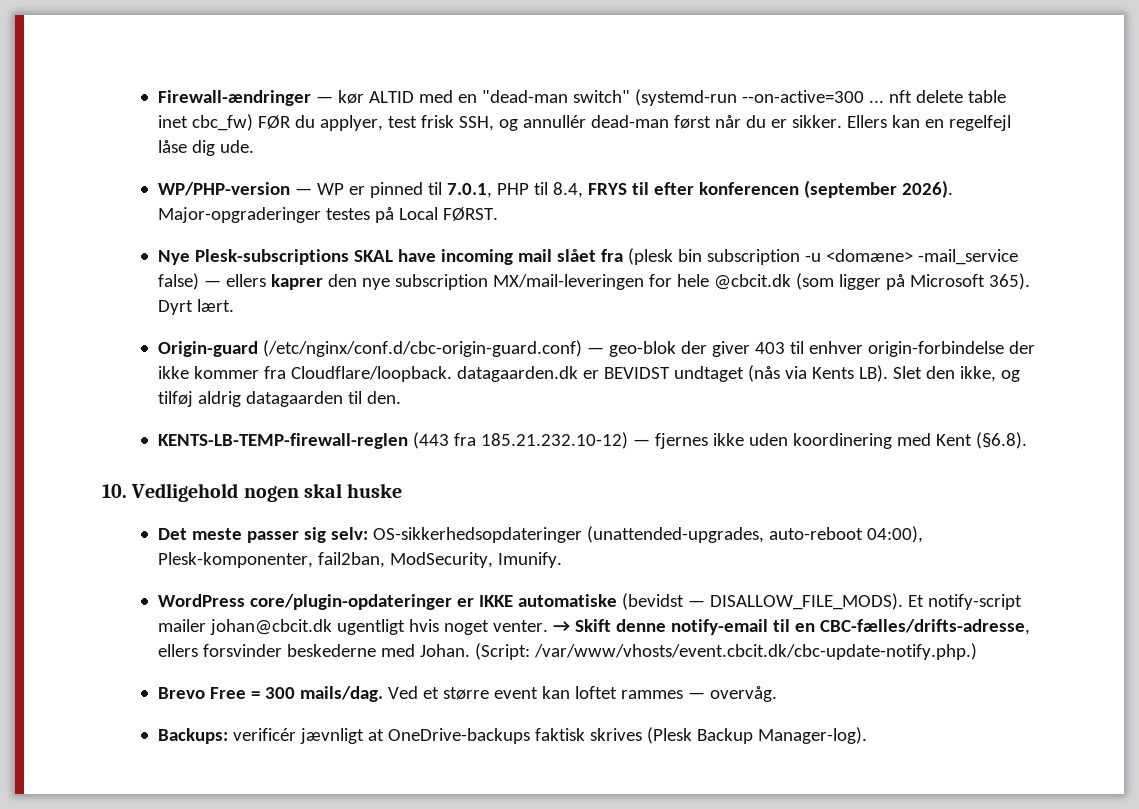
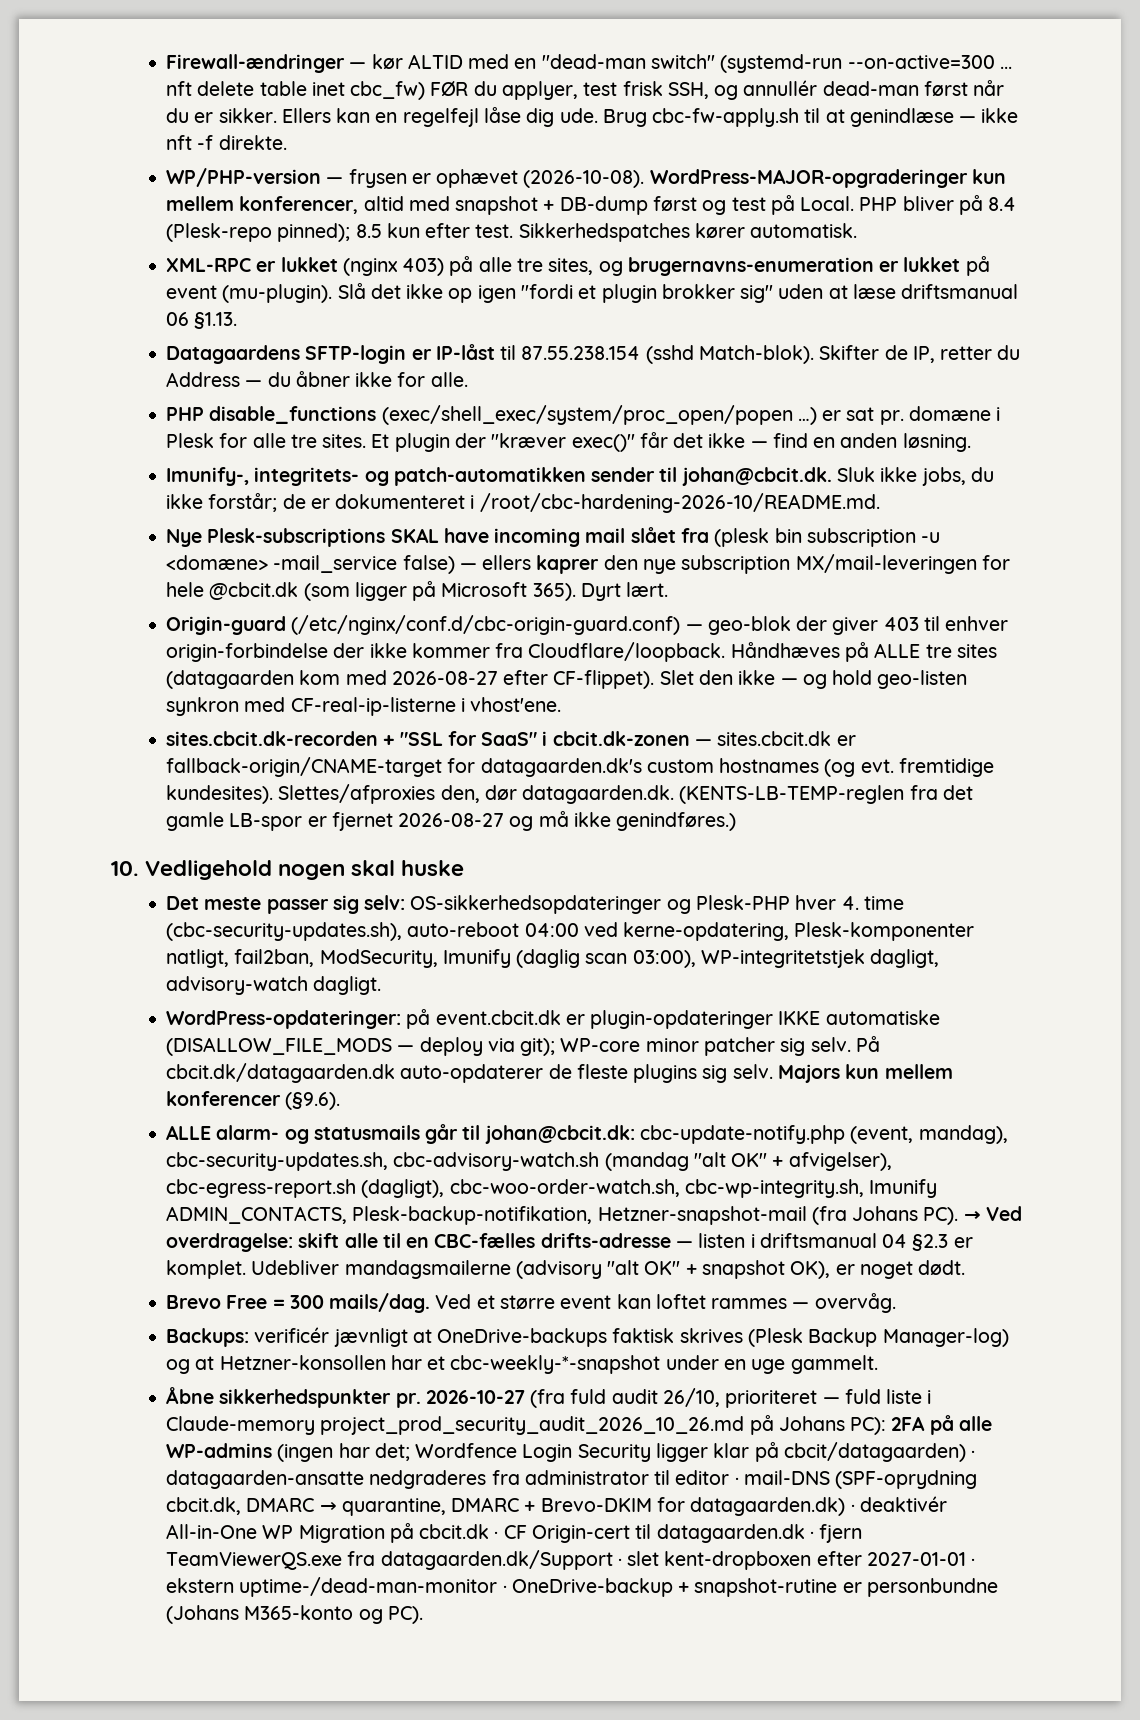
[157,180,953,198] [157,207,498,223] // WP/PHP-version — WP er pinned til 7.0.1, PHP til 8.4, FRYS til efter konferencen (september 2026). Major-opgraderinger testes på Local FØRST. -> [602,108,1019,127] [166,135,287,150] [166,168,1007,188] [166,195,1017,215] [166,223,858,242] [166,256,990,276] [166,283,1019,303] [166,312,238,329] [166,344,1021,364] [166,371,468,387] [166,405,1001,425] [166,432,971,452] [166,467,994,486] [166,493,880,513] Brug cbc-fw-apply.sh til at genindlæse — ikke nft -f direkte. // WP/PHP-version — frysen er ophævet (2026-10-08). WordPress-MAJOR-opgraderinger kun mellem konferencer, altid med snapshot + DB-dump først og test på Local. PHP bliver på 8.4 (Plesk-repo pinned); 8.5 kun efter test. Sikkerhedspatches kører automatisk. // XML-RPC er lukket (nginx 403) på alle tre sites, og brugernavns-enumeration er lukket på event (mu-plugin). Slå det ikke op igen "fordi et plugin brokker sig" uden at læse driftsmanual 06 §1.13. // Datagaardens SFTP-login er IP-låst til 87.55.238.154 (sshd Match-blok). Skifter de IP, retter du Address — du åbner ikke for alle. // PHP disable_functions (exec/shell_exec/system/proc_open/popen …) er sat pr. domæne i Plesk for alle tre sites. Et plugin der "kræver exec()" får det ikke — find en anden løsning. // Imunify-, integritets- og patch-automatikken sender til johan@cbcit.dk. Sluk ikke jobs, du ikke forstår; de er dokumenteret i /root/cbc-hardening-2026-10/README.md.
[456,365,1020,382] [157,391,401,407] [157,432,1027,449] datagaarden.dk er BEVIDST undtaget (nås via Kents LB). Slet den ikke, og tilføj aldrig datagaarden til den. // KENTS-LB-TEMP-firewall-reglen (443 fra 185.21.232.10-12) — fjernes ikke uden koordinering med Kent (§6.8). -> [730,642,997,662] [166,670,968,689] [166,697,562,716] [166,731,856,746] [166,757,995,777] [166,784,974,804] [166,811,737,831] Håndhæves på ALLE tre sites (datagaarden kom med 2026-08-27 efter CF-flippet). Slet den ikke — og hold geo-listen synkron med CF-real-ip-listerne i vhost'ene. // sites.cbcit.dk-recorden + "SSL for SaaS" i cbcit.dk-zonen — sites.cbcit.dk er fallback-origin/CNAME-target for datagaarden.dk's custom hostnames (og evt. fremtidige kundesites). Slettes/afproxies den, dør datagaarden.dk. (KENTS-LB-TEMP-reglen fra det gamle LB-spor er fjernet 2026-08-27 og må ikke genindføres.)
[586,526,923,543] [157,552,562,568] [157,593,1022,610] [157,619,1030,635] [157,643,977,660] (unattended-upgrades, auto-reboot 04:00), Plesk-komponenter, fail2ban, ModSecurity, Imunify. // WordPress core/plugin-opdateringer er IKKE automatiske (bevidst — DISALLOW_FILE_MODS). Et notify-script mailer johan@cbcit.dk ugentligt hvis noget venter. → Skift denne notify-email til en CBC-fælles/drifts-adresse, ellers forsvinder beskederne med Johan. (Script: /var/www/vhosts/event.cbcit.dk/cbc-update-notify.php.) -> [666,895,904,914] [166,922,975,941] [166,949,940,968] [166,976,382,995] [166,1009,940,1029] [166,1036,880,1056] [166,1063,953,1083] [166,1091,341,1110] [166,1124,1008,1144] [166,1152,892,1171] [166,1179,938,1198] [166,1206,1023,1225] [166,1233,973,1252] [166,1260,966,1279] og Plesk-PHP hver 4. time (cbc-security-updates.sh), auto-reboot 04:00 ved kerne-opdatering, Plesk-komponenter natligt, fail2ban, ModSecurity, Imunify (daglig scan 03:00), WP-integritetstjek dagligt, advisory-watch dagligt. // WordPress-opdateringer: på event.cbcit.dk er plugin-opdateringer IKKE automatiske (DISALLOW_FILE_MODS — deploy via git); WP-core minor patcher sig selv. På cbcit.dk/datagaarden.dk auto-opdaterer de fleste plugins sig selv. Majors kun mellem konferencer (§9.6). // ALLE alarm- og statusmails går til johan@cbcit.dk: cbc-update-notify.php (event, mandag), cbc-security-updates.sh, cbc-advisory-watch.sh (mandag "alt OK" + afvigelser), cbc-egress-report.sh (dagligt), cbc-woo-order-watch.sh, cbc-wp-integrity.sh, Imunify ADMIN_CONTACTS, Plesk-backup-notifikation, Hetzner-snapshot-mail (fra Johans PC). → Ved overdragelse: skift alle til en CBC-fælles drifts-adresse — listen i driftsmanual 04 §2.3 er komplet. Udebliver mandagsmailerne (advisory "alt OK" + snapshot OK), er noget dødt.
[757,727,867,744] Manager-log). -> [882,1328,1009,1347] [166,1355,878,1374] [166,1387,932,1408] [166,1415,993,1435] [166,1442,976,1462] [166,1470,978,1489] [166,1496,947,1516] [166,1523,863,1543] [166,1550,976,1570] [166,1577,999,1597] [166,1605,423,1624] Manager-log) og at Hetzner-konsollen har et cbc-weekly-*-snapshot under en uge gammelt. // Åbne sikkerhedspunkter pr. 2026-10-27 (fra fuld audit 26/10, prioriteret — fuld liste i Claude-memory project_prod_security_audit_2026_10_26.md på Johans PC): 2FA på alle WP-admins (ingen har det; Wordfence Login Security ligger klar på cbcit/datagaarden) · datagaarden-ansatte nedgraderes fra administrator til editor · mail-DNS (SPF-oprydning cbcit.dk, DMARC → quarantine, DMARC + Brevo-DKIM for datagaarden.dk) · deaktivér All-in-One WP Migration på cbcit.dk · CF Origin-cert til datagaarden.dk · fjern TeamViewerQS.exe fra datagaarden.dk/Support · slet kent-dropboxen efter 2027-01-01 · ekstern uptime-/dead-man-monitor · OneDrive-backup + snapshot-rutine er personbundne (Johans M365-konto og PC).

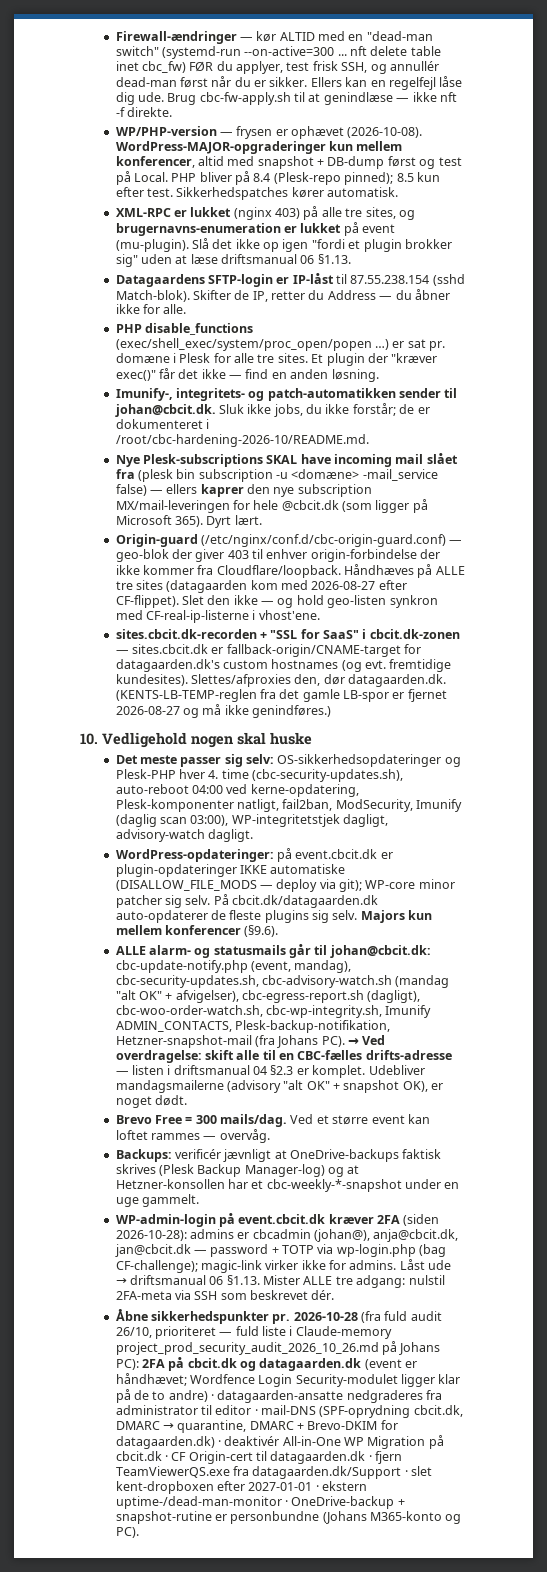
(878, 1364) none -> [115,1213,440,1227] [115,1229,459,1242] [114,1244,447,1257] [115,1259,452,1273] [115,1275,445,1288] [115,1290,335,1300] // WP-admin-login på event.cbcit.dk kræver 2FA (siden 2026-10-28): admins er cbcadmin (johan@), anja@cbcit.dk, jan@cbcit.dk — password + TOTP via wp-login.php (bag CF-challenge); magic-link virker ikke for admins. Låst ude → driftsmanual 06 §1.13. Mister ALLE tre adgang: nulstil 2FA-meta via SSH som beskrevet dér.
[425,1390,525,1404] 2026-10-27 -> [293,1312,358,1321] 2026-10-28
[959,1416,993,1431] [166,1443,410,1462] alle WP-admins (ingen har det; -> [187,1358,418,1371] [115,1373,187,1386] cbcit.dk og datagaarden.dk (event er håndhævet;
[577,1444,651,1462] Security -> [295,1374,398,1387] Security-modulet
[783,1442,966,1462] cbcit/datagaarden) -> [133,1390,208,1402] de to andre)

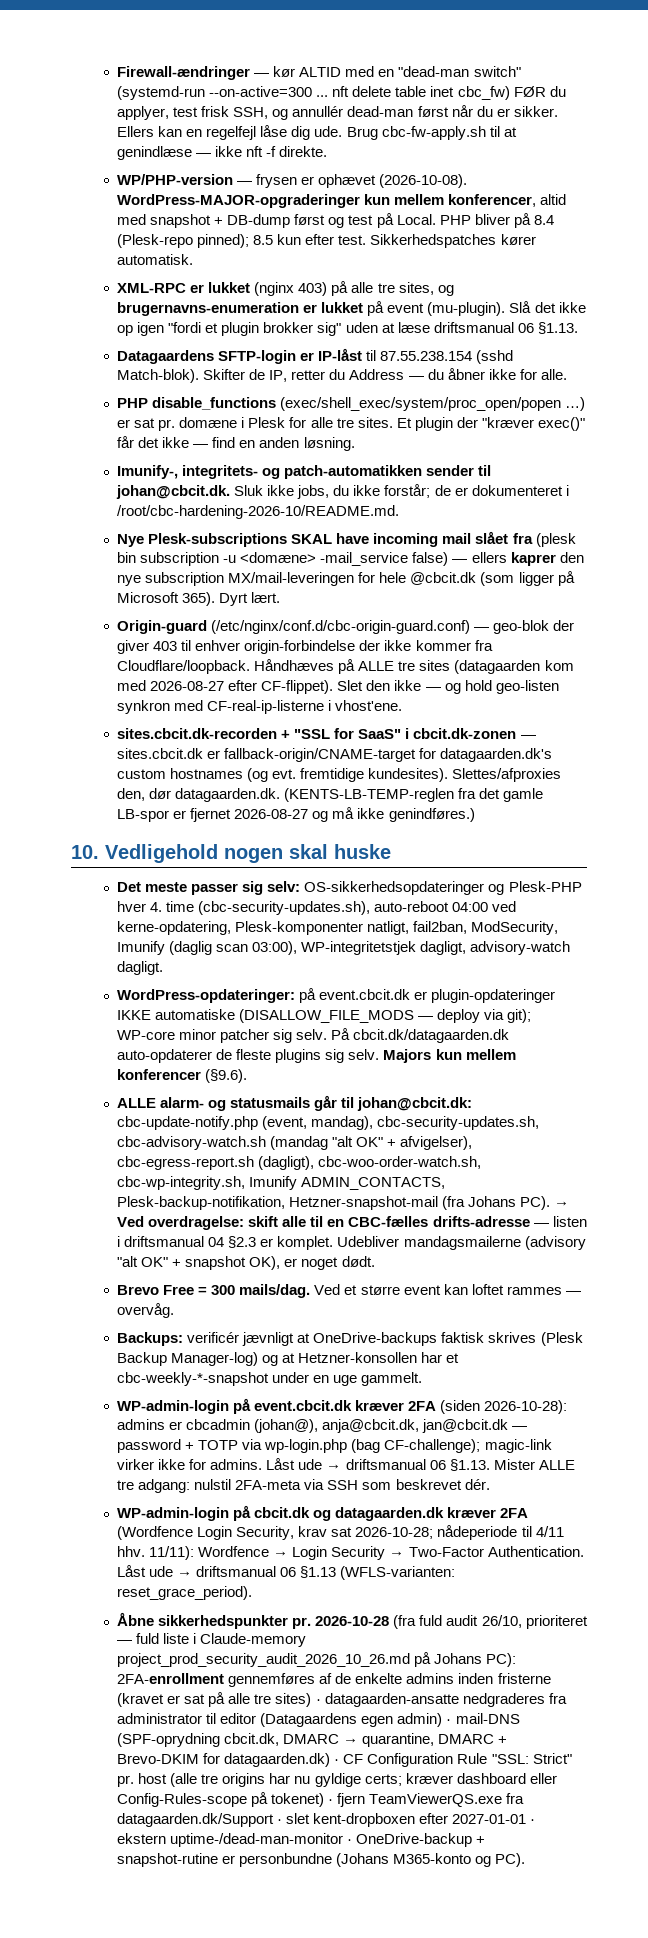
(335, 1295) none -> [117,1505,529,1521] [117,1525,564,1540] [117,1546,584,1560] [117,1565,456,1580] [117,1586,253,1600] // WP-admin-login på cbcit.dk og datagaarden.dk kræver 2FA (Wordfence Login Security, krav sat 2026-10-28; nådeperiode til 4/11 hhv. 11/11): Wordfence → Login Security → Two-Factor Authentication. Låst ude → driftsmanual 06 §1.13 (WFLS-varianten: reset_grace_period).
[141,1357,418,1371] [115,1373,461,1387] [115,1389,208,1403] 2FA på cbcit.dk og datagaarden.dk (event er håndhævet; Wordfence Login Security-modulet ligger klar på de to andre) -> [117,1673,551,1687] [117,1692,312,1707] 2FA-enrollment gennemføres af de enkelte admins inden fristerne (kravet er sat på alle tre sites)
(252, 1410) none -> [260,1713,443,1727] (Datagaardens egen admin)
[224,1435,444,1449] [115,1451,366,1464] deaktivér All-in-One WP Migration på cbcit.dk · CF Origin-cert til datagaarden.dk -> [343,1753,572,1767] [117,1773,557,1787] [117,1792,325,1807] CF Configuration Rule "SSL: Strict" pr. host (alle tre origins har nu gyldige certs; kræver dashboard eller Config-Rules-scope på tokenet)

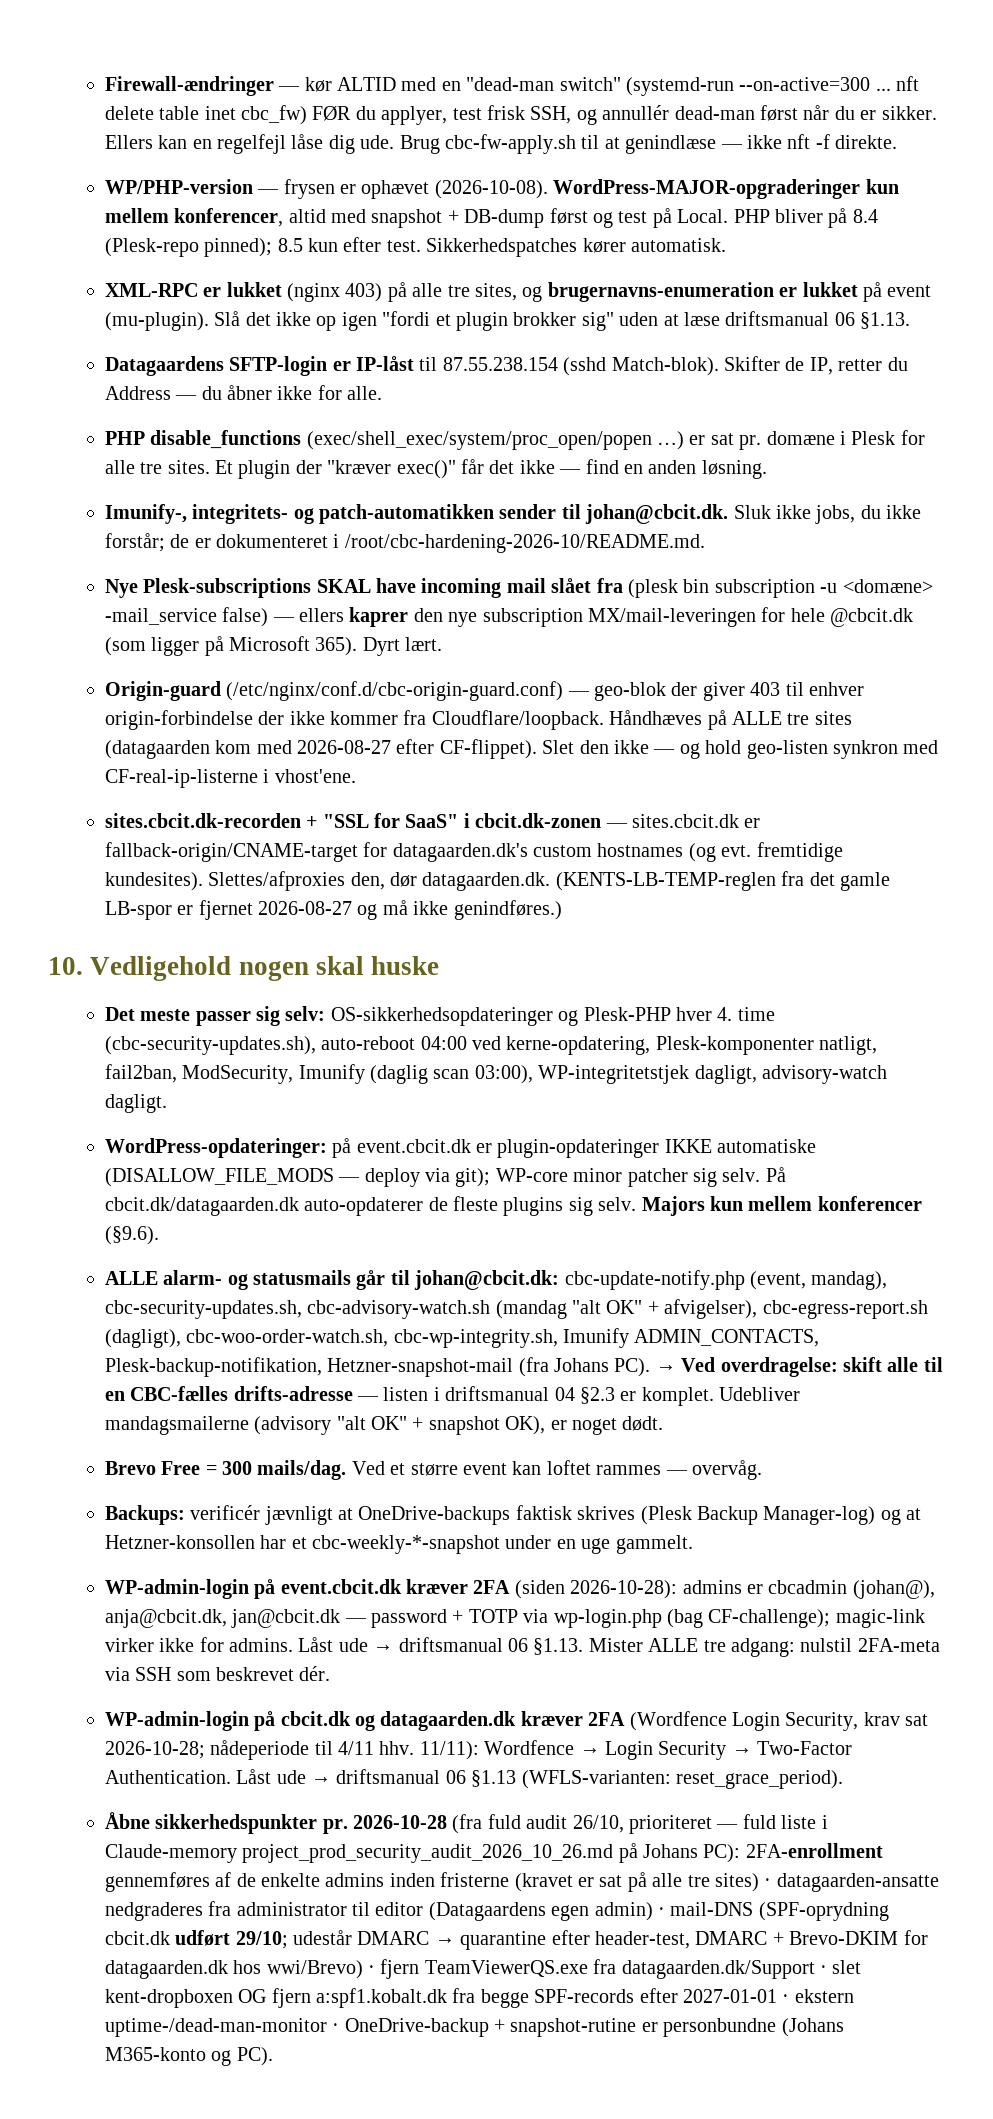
[224,1733,508,1747] [117,1753,572,1767] [117,1773,557,1787] [117,1792,325,1807] cbcit.dk, DMARC → quarantine, DMARC + Brevo-DKIM for datagaarden.dk) · CF Configuration Rule "SSL: Strict" pr. host (alle tre origins har nu gyldige certs; kræver dashboard eller Config-Rules-scope på tokenet) -> [104,1930,928,1950] [104,1960,363,1979] cbcit.dk udført 29/10; udestår DMARC → quarantine efter header-test, DMARC + Brevo-DKIM for datagaarden.dk hos wwi/Brevo)
(416, 1820) none -> [238,1988,635,2008] OG fjern a:spf1.kobalt.dk fra begge SPF-records

